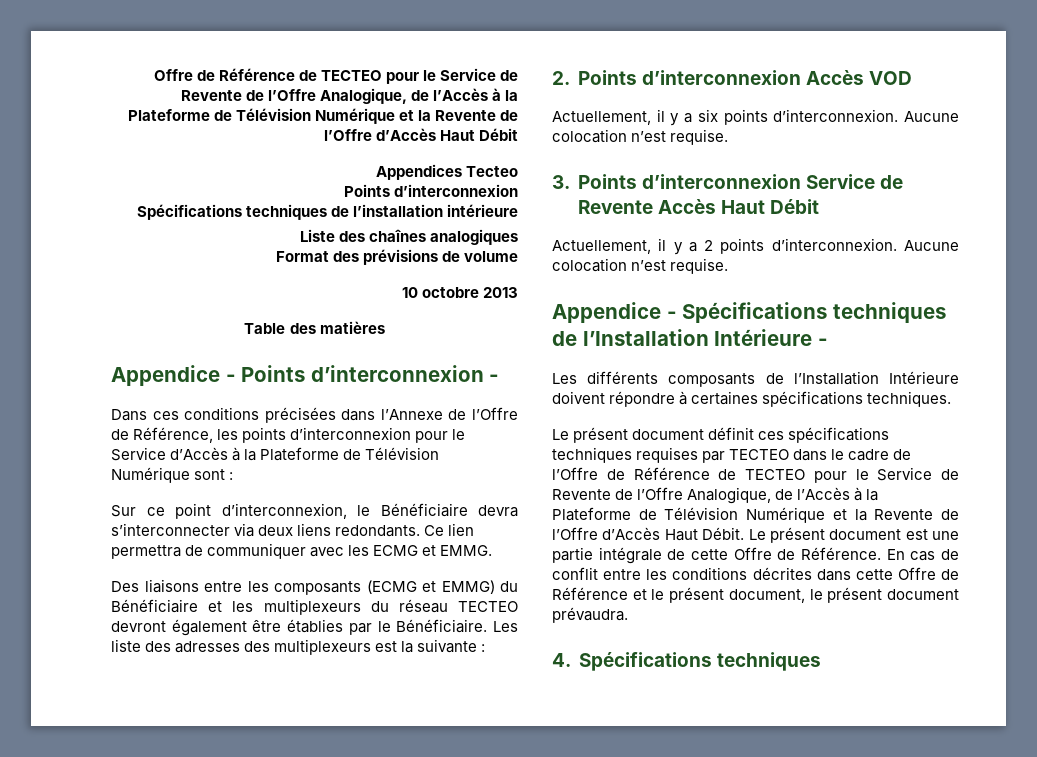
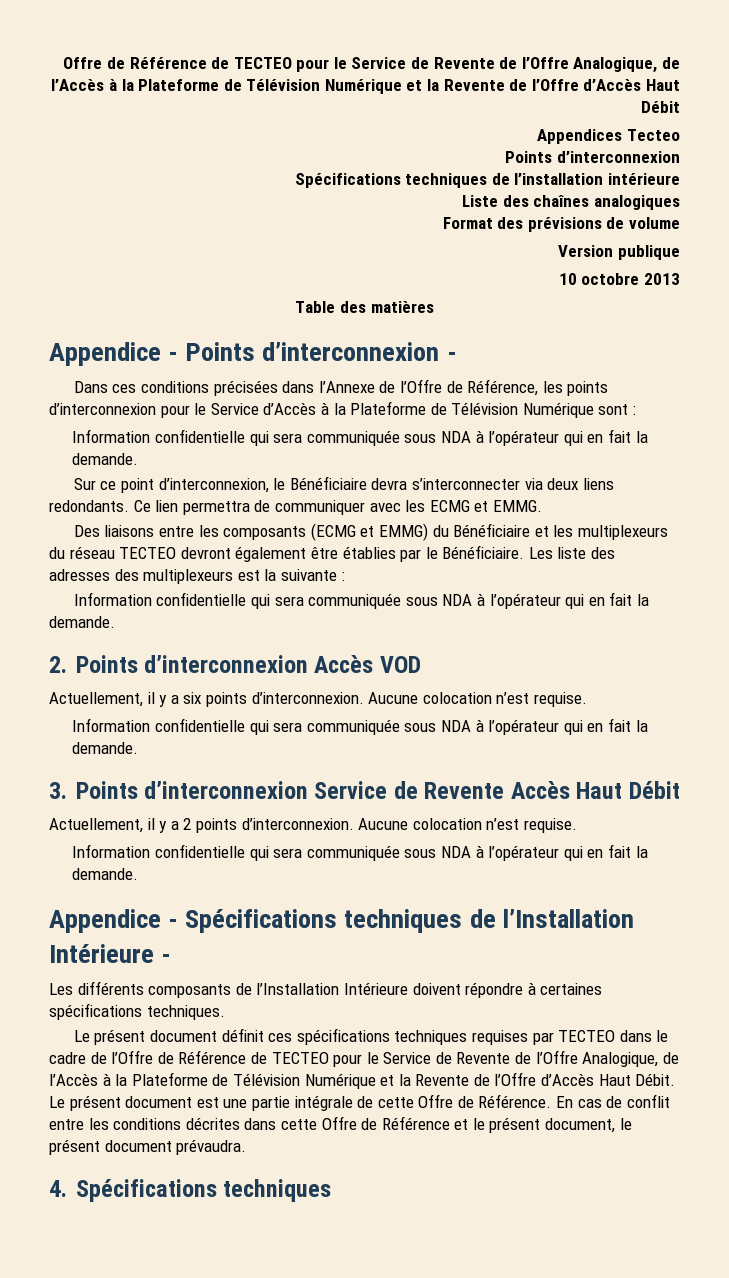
(518, 256) none -> [558,245,680,260] // Version publique
(234, 476) none -> [72,429,648,446] [72,453,139,465] // Information confidentielle qui sera communiquée sous NDA à l’opérateur qui en fait la demande.
(486, 648) none -> [73,592,649,609] [49,616,115,628] // Information confidentielle qui sera communiquée sous NDA à l’opérateur qui en fait la demande.
(729, 137) none -> [72,718,648,735] [72,742,139,754] // Information confidentielle qui sera communiquée sous NDA à l’opérateur qui en fait la demande.
(729, 266) none -> [72,844,648,861] [72,868,139,880] // Information confidentielle qui sera communiquée sous NDA à l’opérateur qui en fait la demande.

